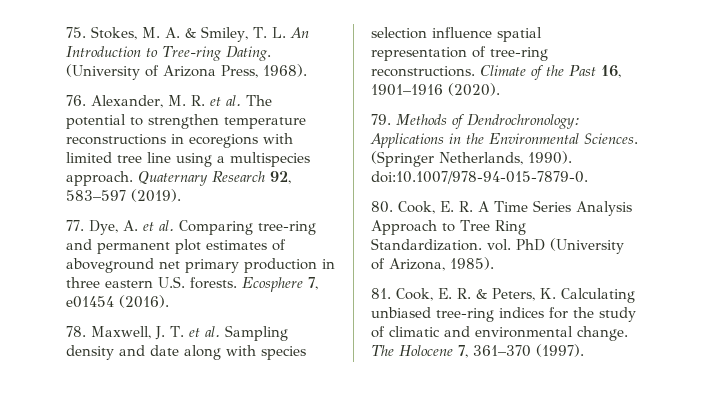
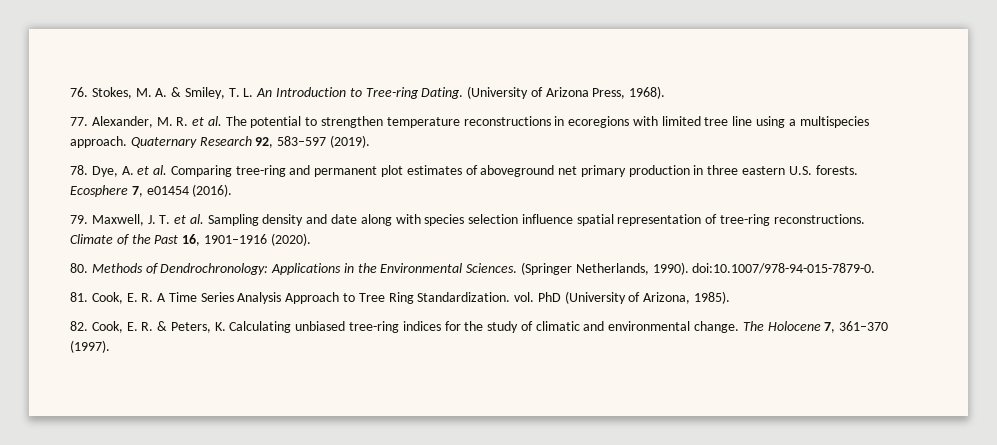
[66,27,86,38] 75. -> [70,87,88,97] 76.
[66,95,86,106] 76. -> [70,117,88,126] 77.
[66,220,84,231] 77. -> [70,165,88,175] 78.
[66,326,86,337] 78. -> [70,215,88,224] 79.
[371,114,391,125] 79. -> [70,263,88,273] 80.
[371,201,393,213] 80. -> [70,292,88,302] 81.
[371,288,391,299] 81. -> [70,321,88,331] 82.

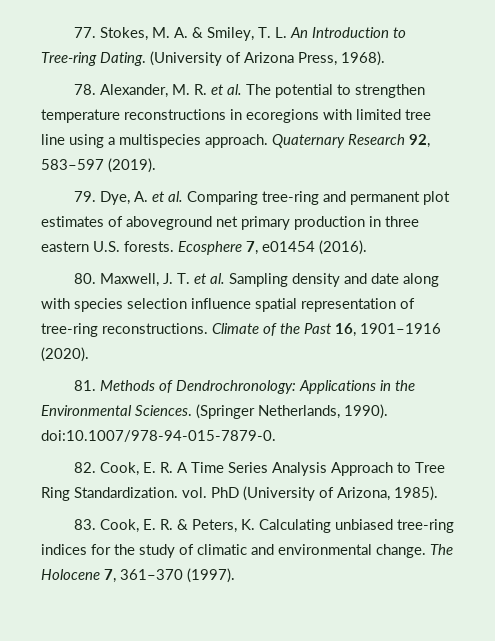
[70,87,88,97] 76. -> [73,27,96,38] 77.
[70,117,88,126] 77. -> [73,84,96,95] 78.
[70,165,88,175] 78. -> [73,191,96,202] 79.
[70,215,88,224] 79. -> [73,273,96,284] 80.
[70,263,88,273] 80. -> [73,380,96,391] 81.
[70,292,88,302] 81. -> [73,462,96,473] 82.
[70,321,88,331] 82. -> [73,519,96,530] 83.

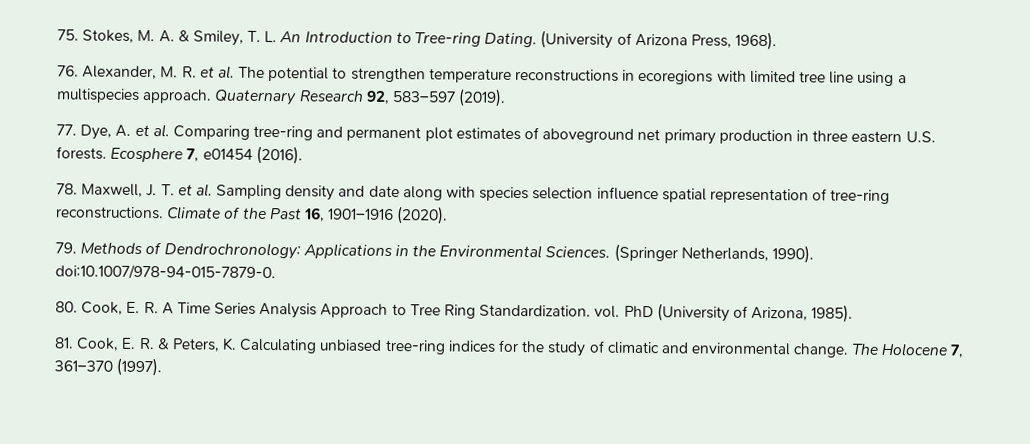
[73,27,96,38] 77. -> [57,29,79,41] 75.
[73,84,96,95] 78. -> [57,65,79,77] 76.
[73,191,96,202] 79. -> [56,124,77,136] 77.
[73,273,96,284] 80. -> [56,183,78,195] 78.
[73,380,96,391] 81. -> [55,242,77,254] 79.
[73,462,96,473] 82. -> [55,301,78,313] 80.
[73,519,96,530] 83. -> [54,337,74,349] 81.

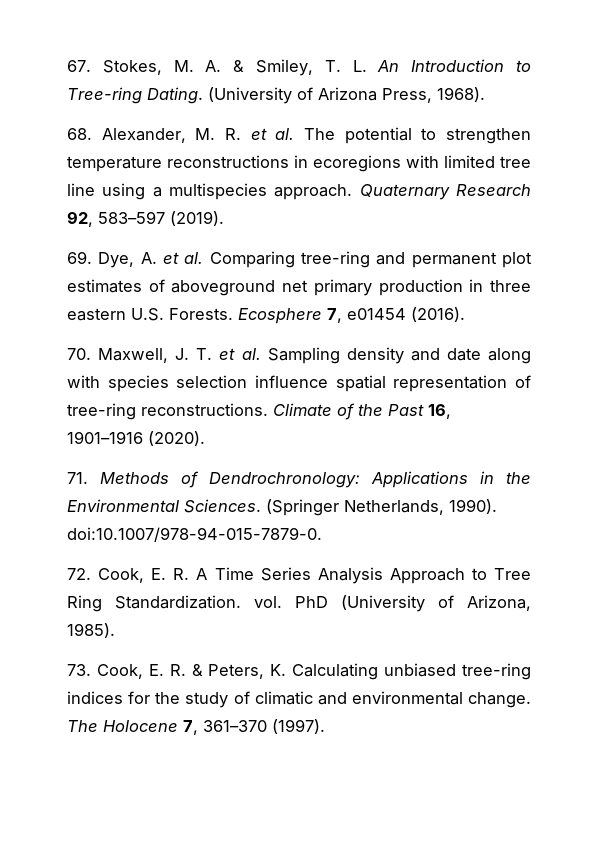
[57,29,79,41] 75. -> [67,60,91,72] 67.
[57,65,79,77] 76. -> [67,128,92,140] 68.
[56,124,77,136] 77. -> [67,251,92,264] 69.
[56,146,107,160] forests. -> [169,308,233,320] Forests.
[56,183,78,195] 78. -> [67,348,91,360] 70.
[55,242,77,254] 79. -> [67,472,88,484] 71.
[55,301,78,313] 80. -> [67,568,91,580] 72.
[54,337,74,349] 81. -> [67,664,91,676] 73.

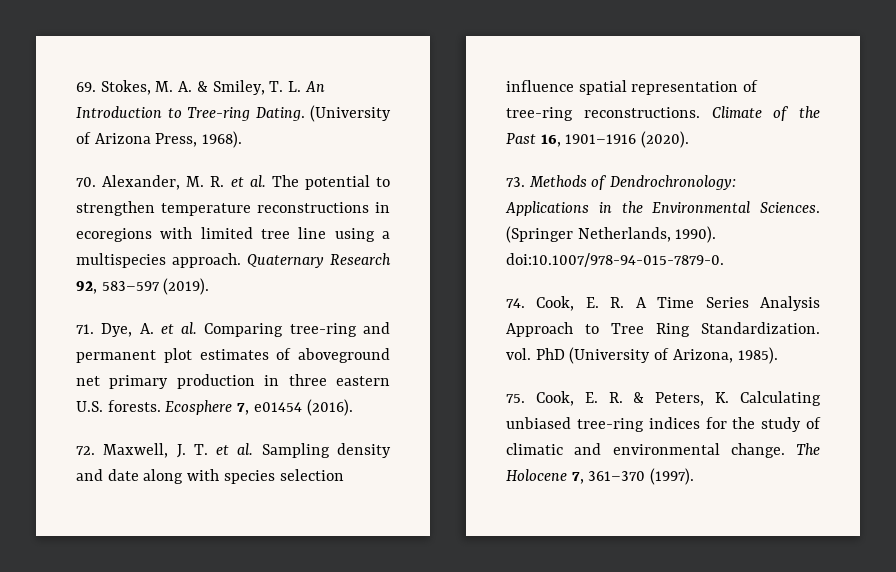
[67,60,91,72] 67. -> [76,82,96,92] 69.
[67,128,92,140] 68. -> [76,177,96,187] 70.
[67,251,92,264] 69. -> [76,324,94,334] 71.
[169,308,233,320] Forests. -> [107,400,161,412] forests.
[67,348,91,360] 70. -> [76,446,95,455] 72.
[67,472,88,484] 71. -> [506,177,525,187] 73.
[67,568,91,580] 72. -> [506,298,525,308] 74.
[67,664,91,676] 73. -> [506,394,525,403] 75.

